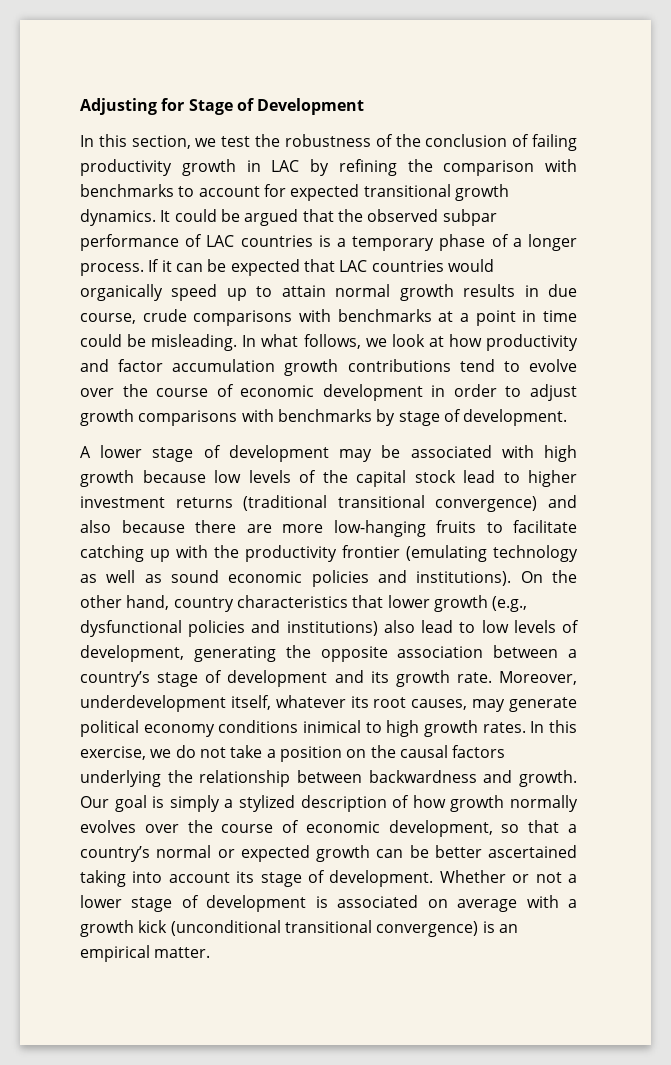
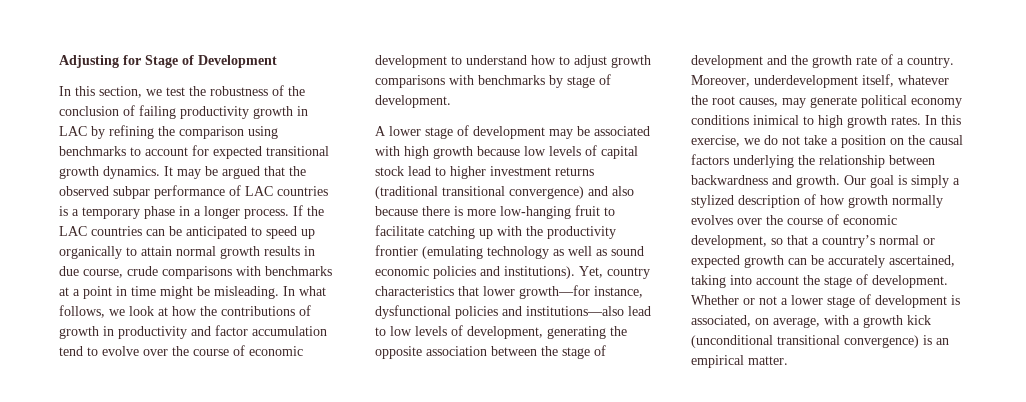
[545,159,577,172] with -> [248,126,278,139] using
[174,209,217,222] could -> [177,169,201,179] may
[491,234,509,247] of -> [179,206,190,216] in
[161,259,494,276] [80,284,163,301] it can be expected that LAC countries would organically -> [307,206,324,216] [59,226,262,239] the LAC countries can be anticipated to
(247, 294) none -> [59,246,122,259] organically
[80,334,122,347] could -> [160,286,193,299] might
(482, 340) none -> [200,305,311,316] [59,326,114,339] the contributions of growth in
[284,359,451,376] growth contributions -> (327, 331) none
[431,384,497,397] in order -> [451,55,556,65] to understand how
[322,470,348,483] the -> (597, 150) none
[246,524,272,533] are -> [454,206,463,216] is
[436,520,476,533] fruits -> [575,205,600,216] fruit
[520,570,577,583] [80,595,170,610] On the other hand, -> [579,266,603,278] Yet,
[433,595,528,612] growth (e.g., -> [519,285,643,299] growth—for instance,
[286,620,415,636] institutions) also -> [526,306,624,316] institutions—also
[568,649,577,658] [80,671,150,687] a country’s -> [541,346,558,356] the
[370,670,492,687] its growth rate. -> [791,54,954,68] the growth rate of a country.
[350,696,369,708] its -> [691,95,708,105] the
[434,845,577,858] better ascertained -> [828,255,955,268] accurately ascertained,
[236,871,255,883] its -> [803,275,820,285] the
[337,895,518,912] associated on average -> [691,315,820,328] associated, on average,

